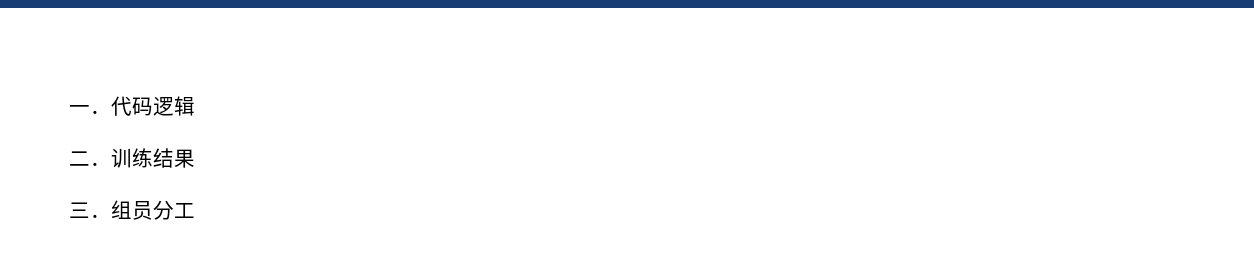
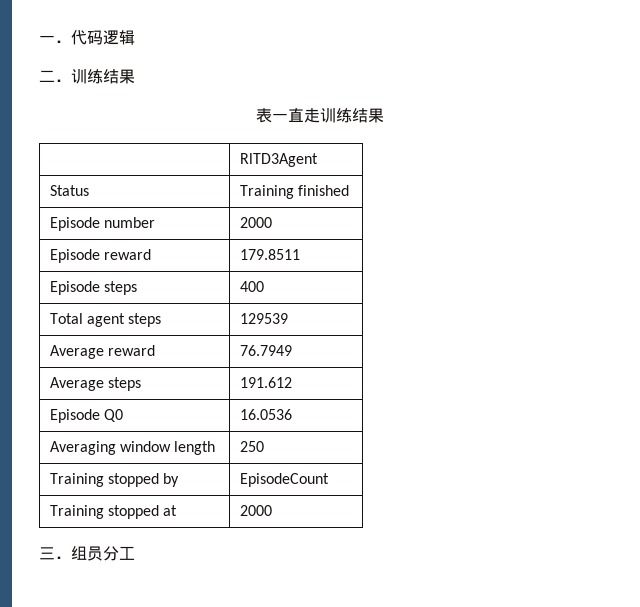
(195, 158) none -> [256,108,384,123] [239,153,318,167] [49,185,89,196] [239,185,349,199] [49,217,155,231] [239,217,272,228] [49,249,151,263] [239,249,300,260] [49,281,137,295] [239,281,264,292] [49,313,162,327] [239,313,288,324] [49,345,155,359] [239,345,292,356] [49,377,141,391] [239,377,292,388] [49,409,123,423] [239,409,292,420] [49,441,216,455] [239,441,264,452] [49,473,180,487] [239,473,329,487] [49,505,178,519] [239,505,272,516] // 表一直走训练结果 // | RlTD3Agent // Status | Training finished // Episode number | 2000 // Episode reward | 179.8511 // Episode steps | 400 // Total agent steps | 129539 // Average reward | 76.7949 // Average steps | 191.612 // Episode Q0 | 16.0536 // Averaging window length | 250 // Training stopped by | EpisodeCount // Training stopped at | 2000

